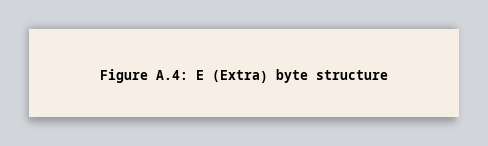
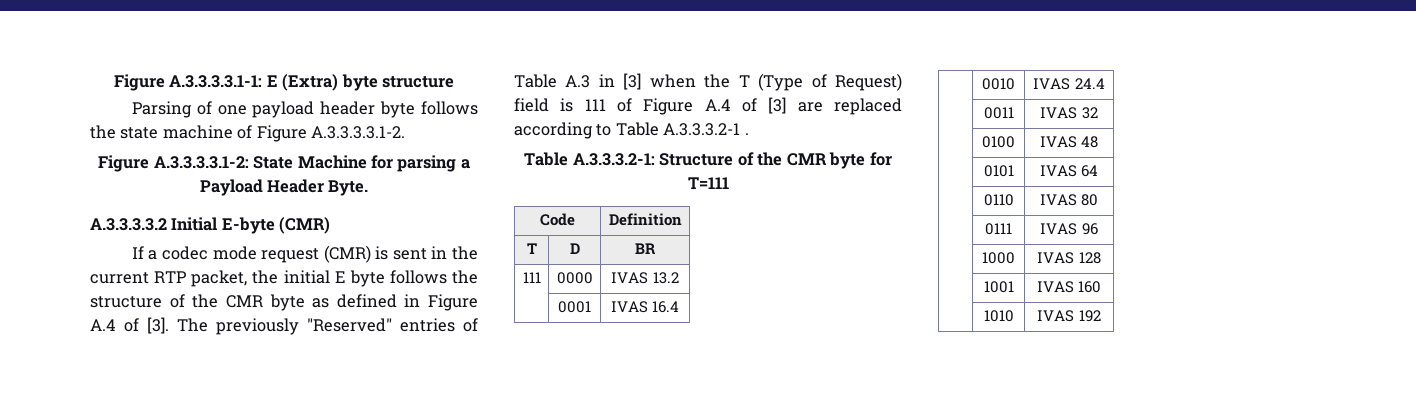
[100,69,188,83] Figure A.4: -> [113,74,263,91] Figure A.3.3.3.3.1-1:
(388, 75) none -> [131,101,478,118] [90,125,406,142] [98,155,470,172] [199,179,369,196] [90,217,331,234] [131,245,479,263] [90,270,478,287] [90,294,478,311] [90,317,478,335] [514,73,903,91] [514,97,902,115] [514,122,749,139] [524,152,892,169] [687,177,729,189] [540,213,575,226] [608,213,682,226] [526,243,537,254] [569,243,580,254] [635,243,656,254] [522,272,541,283] [556,272,593,284] [611,272,679,284] [558,301,591,313] [610,301,680,313] [982,78,1015,90] [1033,78,1105,90] [983,107,1014,119] [1040,107,1098,119] [982,136,1015,148] [1039,136,1099,148] [983,165,1014,177] [1039,165,1099,177] [983,194,1014,206] [1039,194,1099,206] [985,223,1012,235] [1040,223,1098,235] [982,252,1015,264] [1037,252,1101,264] [983,281,1014,293] [1036,281,1102,293] [983,310,1014,322] [1037,310,1101,322] // Parsing of one payload header byte follows the state machine of Figure A.3.3.3.3.1-2. // Figure A.3.3.3.3.1-2: State Machine for parsing a Payload Header Byte. // A.3.3.3.3.2 Initial E-byte (CMR) // If a codec mode request (CMR) is sent in the current RTP packet, the initial E byte follows the structure of the CMR byte as defined in Figure A.4 of [3]. The previously "Reserved" entries of Table A.3 in [3] when the T (Type of Request) field is 111 of Figure A.4 of [3] are replaced according to Table A.3.3.3.2-1 . // Table A.3.3.3.2-1: Structure of the CMR byte for T=111 // Code | Definition // T | D | BR // 111 | 0000 | IVAS 13.2 // | 0001 | IVAS 16.4 // | 0010 | IVAS 24.4 // | 0011 | IVAS 32 // | 0100 | IVAS 48 // | 0101 | IVAS 64 // | 0110 | IVAS 80 // | 0111 | IVAS 96 // | 1000 | IVAS 128 // | 1001 | IVAS 160 // | 1010 | IVAS 192

